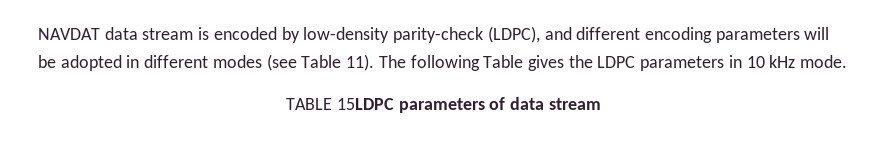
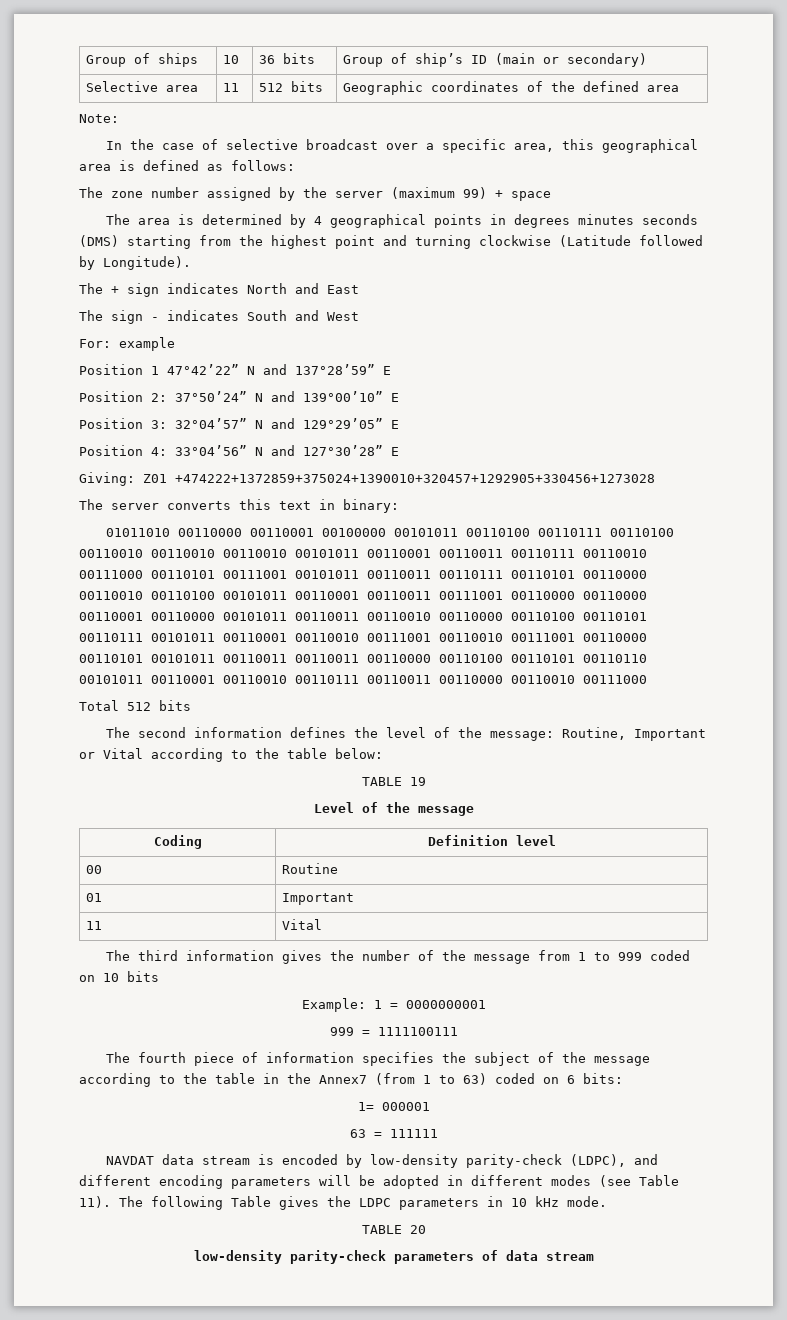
(38, 34) none -> [86,53,199,67] [223,55,240,64] [259,53,316,64] [343,53,648,67] [86,81,199,92] [223,83,240,92] [259,81,324,92] [343,81,680,95] [79,114,119,123] [106,139,699,153] [79,160,295,171] [79,187,551,201] [106,214,699,228] [79,235,703,249] [79,256,191,270] [79,283,359,297] [79,310,359,324] [79,337,175,351] [79,364,391,375] [79,391,399,402] [79,418,399,429] [79,445,399,456] [79,472,655,486] [79,499,399,513] [106,528,675,537] [79,549,647,558] [79,570,647,579] [79,591,647,600] [79,612,647,621] [79,633,647,642] [79,654,647,663] [79,675,647,684] [79,700,191,711] [106,727,707,741] [79,748,383,762] [361,777,426,786] [313,802,474,816] [153,835,202,849] [427,835,556,846] [86,865,103,874] [282,863,339,874] [86,893,103,902] [282,893,355,905] [86,921,103,930] [282,919,323,930] [106,950,691,964] [79,971,159,982] [301,998,486,1012] [329,1027,458,1036] [106,1052,651,1066] [79,1073,623,1087] [357,1102,430,1111] [349,1129,438,1138] Group of ships | 10 | 36 bits | Group of ship’s ID (main or secondary) // Selective area | 11 | 512 bits | Geographic coordinates of the defined area // Note: // In the case of selective broadcast over a specific area, this geographical area is defined as follows: // The zone number assigned by the server (maximum 99) + space // The area is determined by 4 geographical points in degrees minutes seconds (DMS) starting from the highest point and turning clockwise (Latitude followed by Longitude). // The + sign indicates North and East // The sign - indicates South and West // For: example // Position 1 47°42’22” N and 137°28’59” E // Position 2: 37°50’24” N and 139°00’10” E // Position 3: 32°04’57” N and 129°29’05” E // Position 4: 33°04’56” N and 127°30’28” E // Giving: Z01 +474222+1372859+375024+1390010+320457+1292905+330456+1273028 // The server converts this text in binary: // 01011010 00110000 00110001 00100000 00101011 00110100 00110111 00110100 00110010 00110010 00110010 00101011 00110001 00110011 00110111 00110010 00111000 00110101 00111001 00101011 00110011 00110111 00110101 00110000 00110010 00110100 00101011 00110001 00110011 00111001 00110000 00110000 00110001 00110000 00101011 00110011 00110010 00110000 00110100 00110101 00110111 00101011 00110001 00110010 00111001 00110010 00111001 00110000 00110101 00101011 00110011 00110011 00110000 00110100 00110101 00110110 00101011 00110001 00110010 00110111 00110011 00110000 00110010 00111000 // Total 512 bits // The second information defines the level of the message: Routine, Important or Vital according to the table below: // TABLE 19 // Level of the message // Coding | Definition level // 00 | Routine // 01 | Important // 11 | Vital // The third information gives the number of the message from 1 to 999 coded on 10 bits // Example: 1 = 0000000001 // 999 = 1111100111 // The fourth piece of information specifies the subject of the message according to the table in the Annex7 (from 1 to 63) coded on 6 bits: // 1= 000001 // 63 = 111111 //
[336,98,394,110] 15LDPC -> [409,1225,426,1234] [193,1250,386,1264] 20 // low-density parity-check

